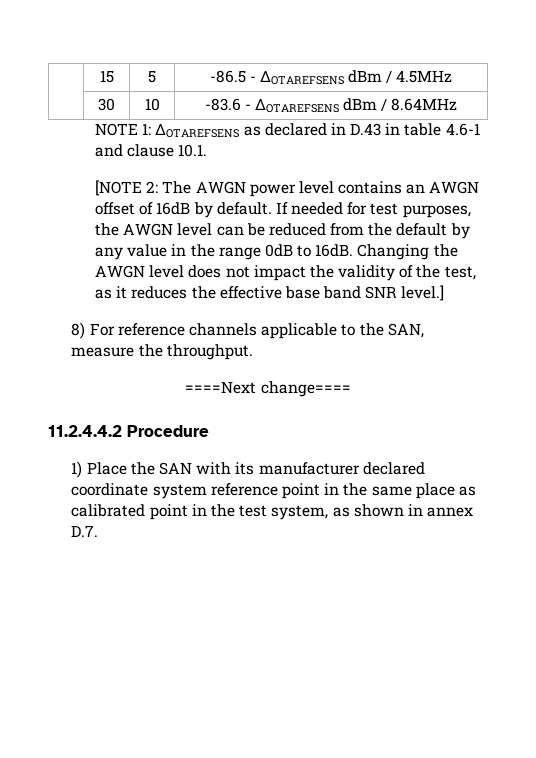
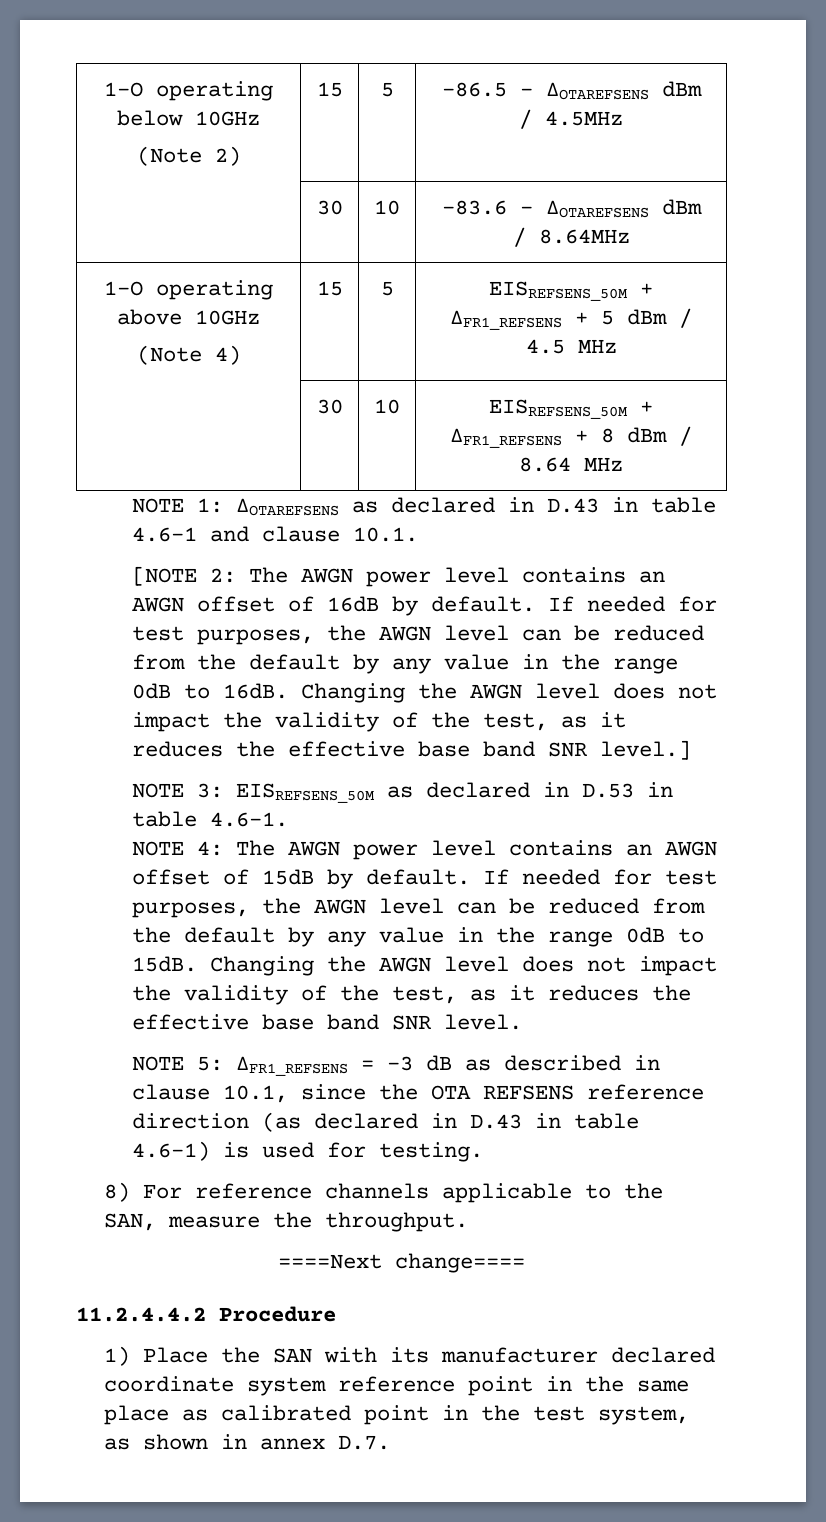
(99, 76) none -> [104,81,273,101] [117,110,260,126] [136,146,241,166] 1-O operating below 10GHz // (Note 2)
(458, 104) none -> [104,280,273,300] [117,309,260,325] [136,345,241,365] [316,281,343,296] [380,281,394,296] [489,281,654,301] [450,308,693,330] [525,339,617,354] [316,399,343,414] [374,399,400,414] [489,399,654,419] [450,426,693,448] [519,457,623,472] // 1-O operating above 10GHz // (Note 4) | 15 | 5 | EISREFSENS_50M + ΔFR1_REFSENS + 5 dBm / 4.5 MHz // | 30 | 10 | EISREFSENS_50M + ΔFR1_REFSENS + 8 dBm / 8.64 MHz
(445, 293) none -> [131,782,673,803] [131,811,288,827] [131,840,717,860] [131,869,717,889] [131,898,705,918] [131,927,704,947] [131,956,717,976] [131,985,691,1005] [131,1014,522,1030] [131,1055,660,1076] [131,1084,704,1103] [131,1112,639,1132] [131,1141,483,1162] // NOTE 3: EISREFSENS_50M as declared in D.53 in table 4.6-1. // NOTE 4: The AWGN power level contains an AWGN offset of 15dB by default. If needed for test purposes, the AWGN level can be reduced from the default by any value in the range 0dB to 15dB. Changing the AWGN level does not impact the validity of the test, as it reduces the effective base band SNR level. // NOTE 5: ΔFR1_REFSENS = -3 dB as described in clause 10.1, since the OTA REFSENS reference direction (as declared in D.43 in table 4.6-1) is used for testing.

